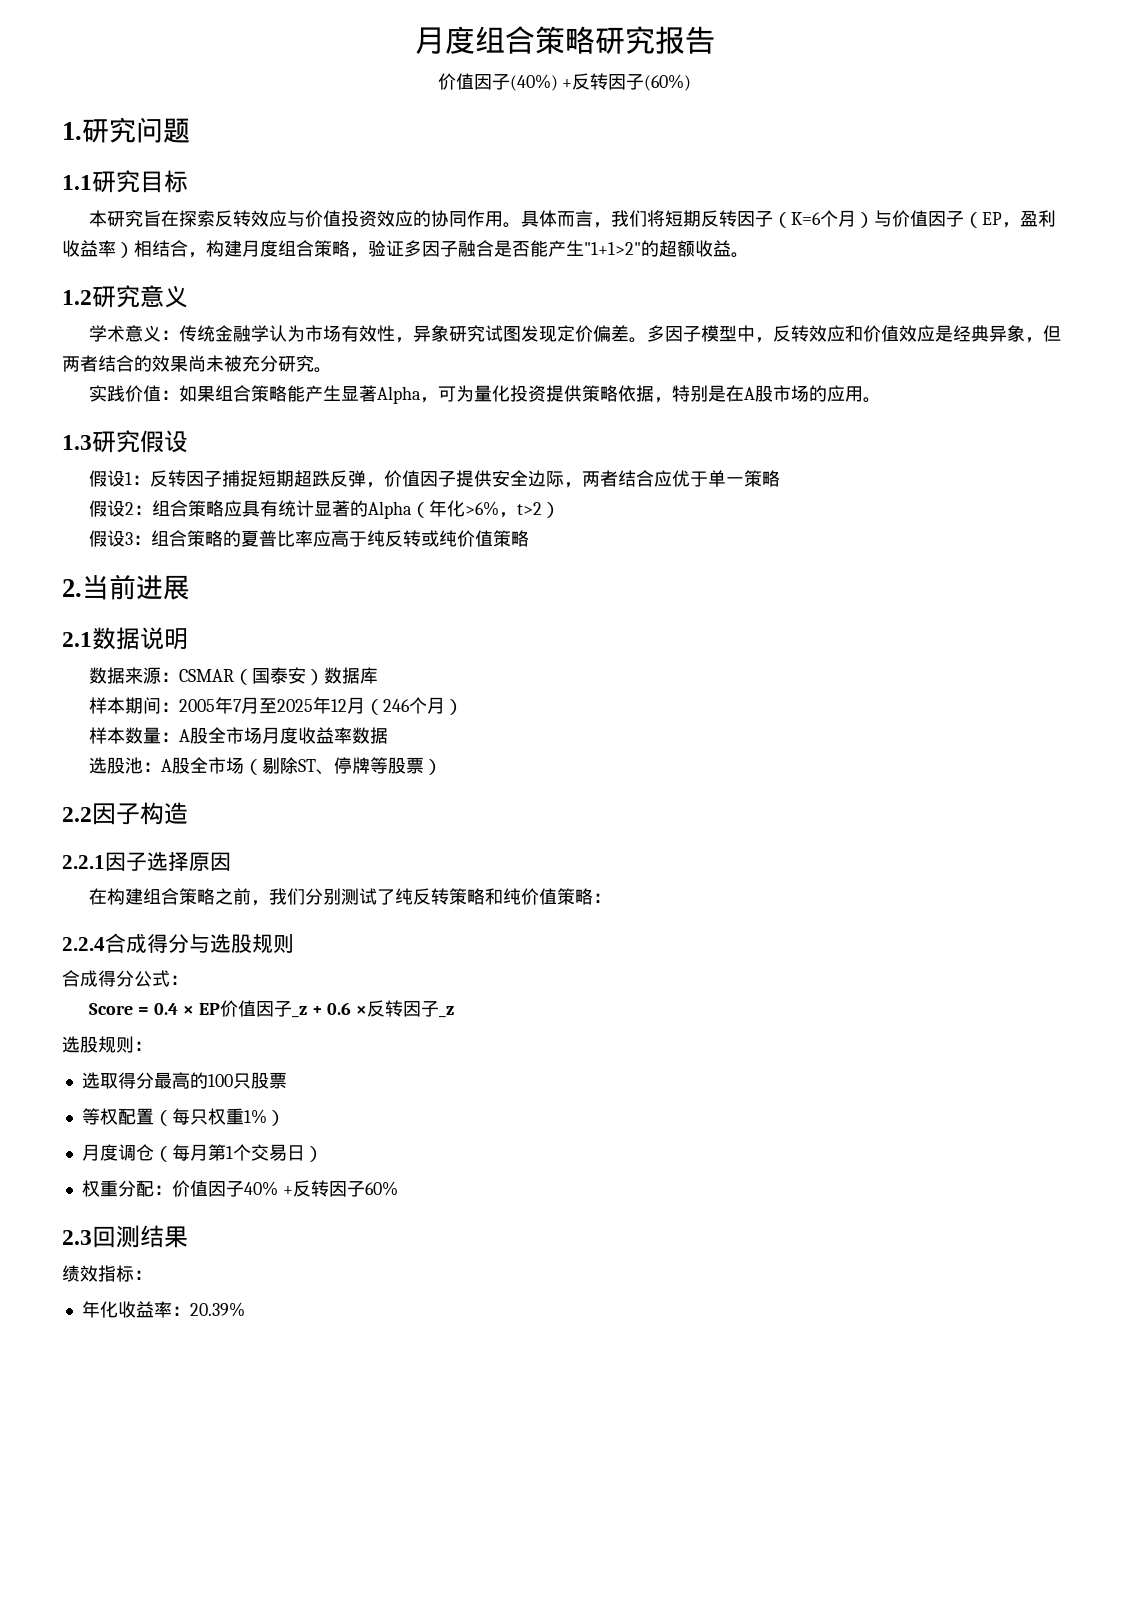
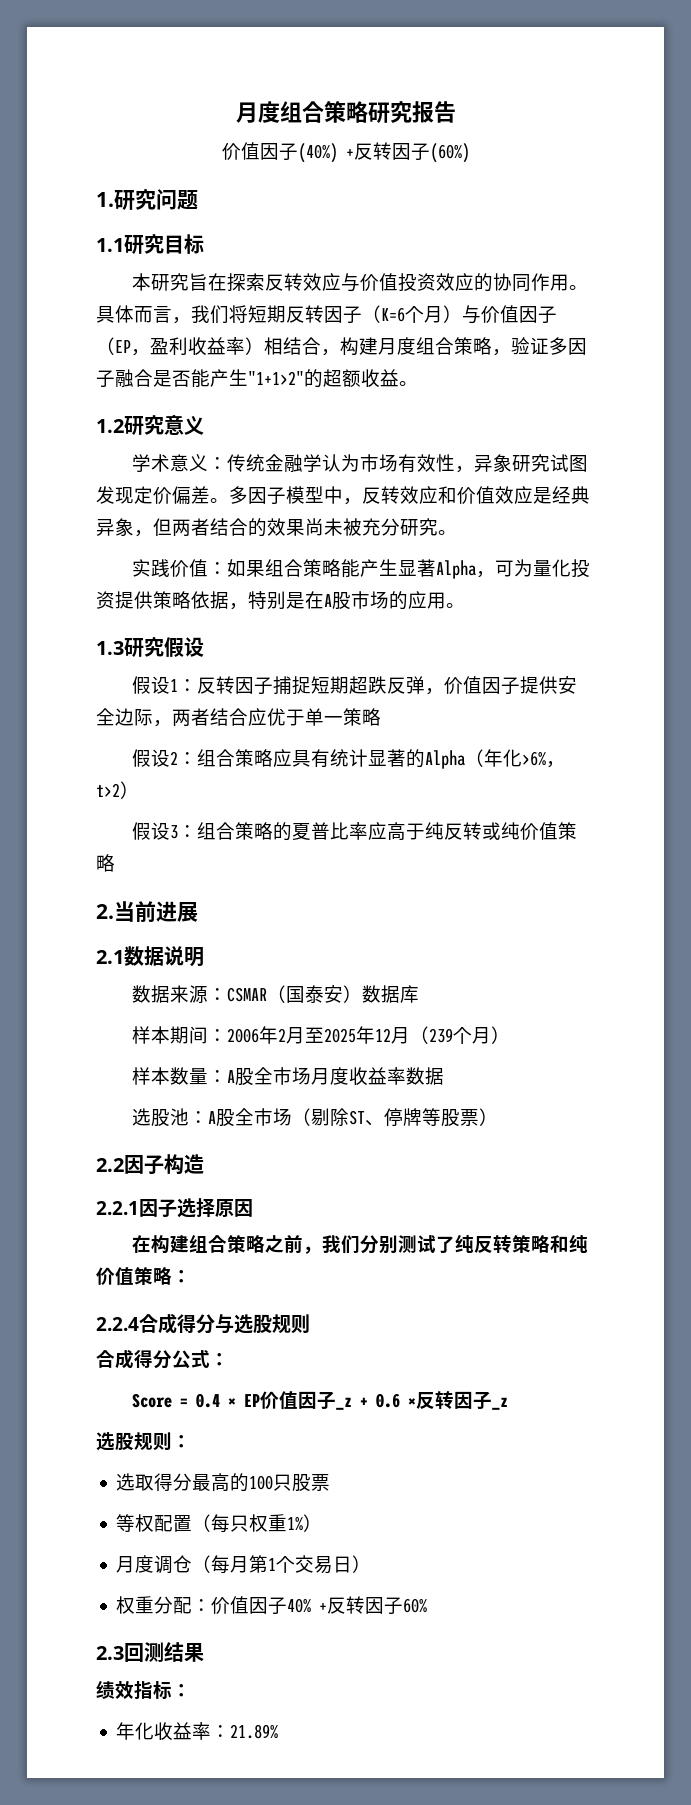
[179,697,243,714] 2005年7 -> [226,1026,286,1044] 2006年2
[383,699,411,712] 246 -> [428,1028,453,1043] 239
[189,1302,245,1317] 20.39% -> [230,1724,279,1739] 21.89%

